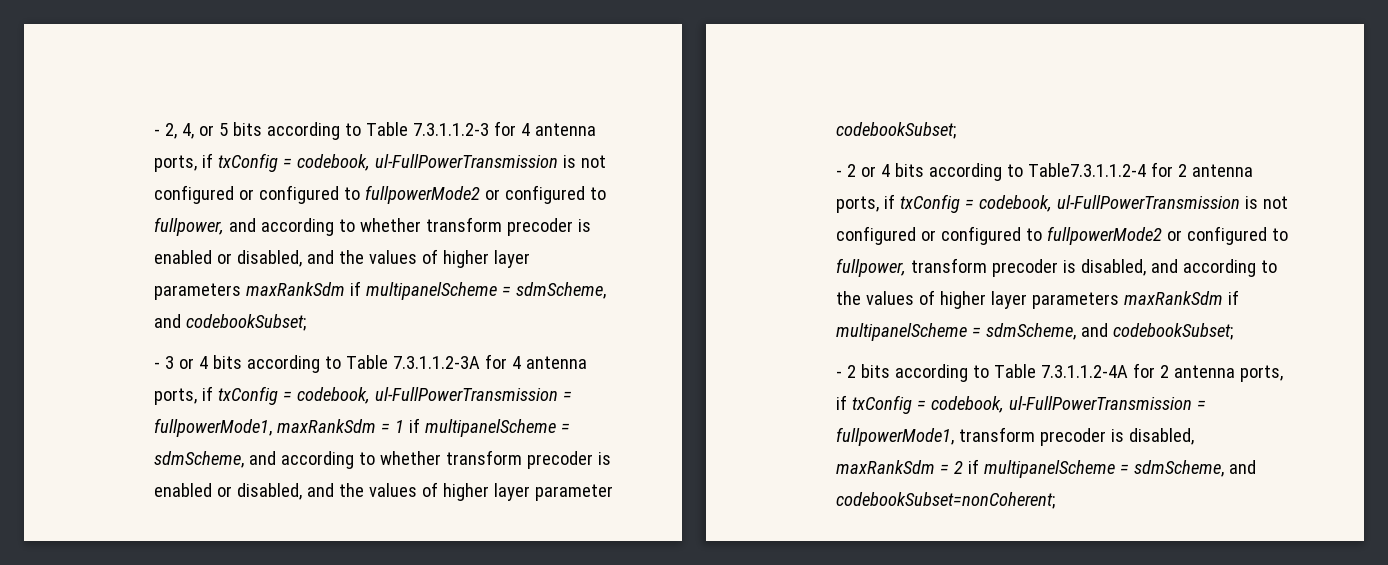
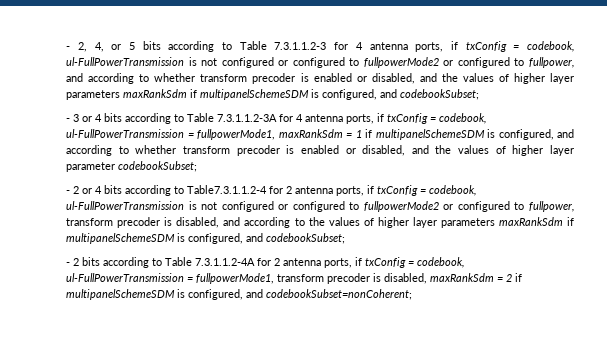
[365,282,606,300] multipanelScheme = sdmScheme, -> [200,89,378,100] multipanelSchemeSDM is configured,
[424,419,570,437] [153,451,244,468] multipanelScheme = sdmScheme, -> [375,129,554,140] multipanelSchemeSDM is configured,
[835,323,1076,341] multipanelScheme = sdmScheme, -> [66,233,244,244] multipanelSchemeSDM is configured,
[983,460,1224,478] multipanelScheme = sdmScheme, -> [66,289,244,300] multipanelSchemeSDM is configured,

